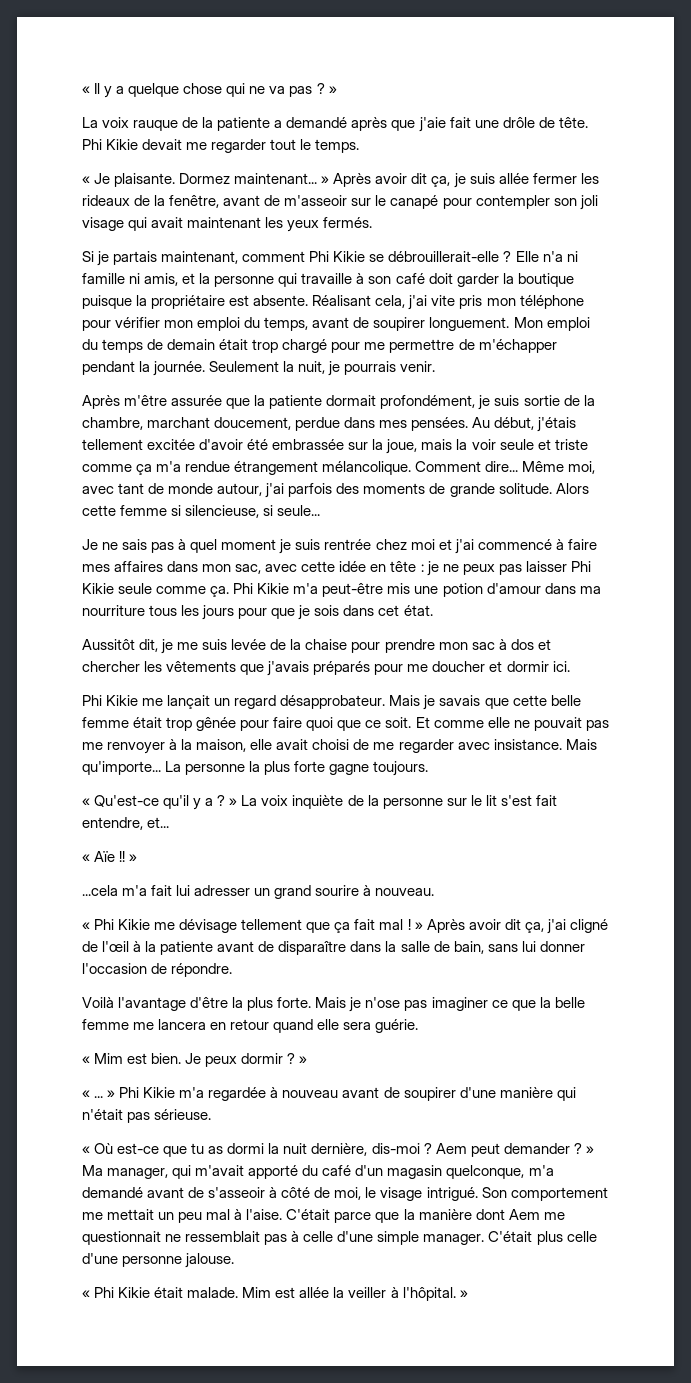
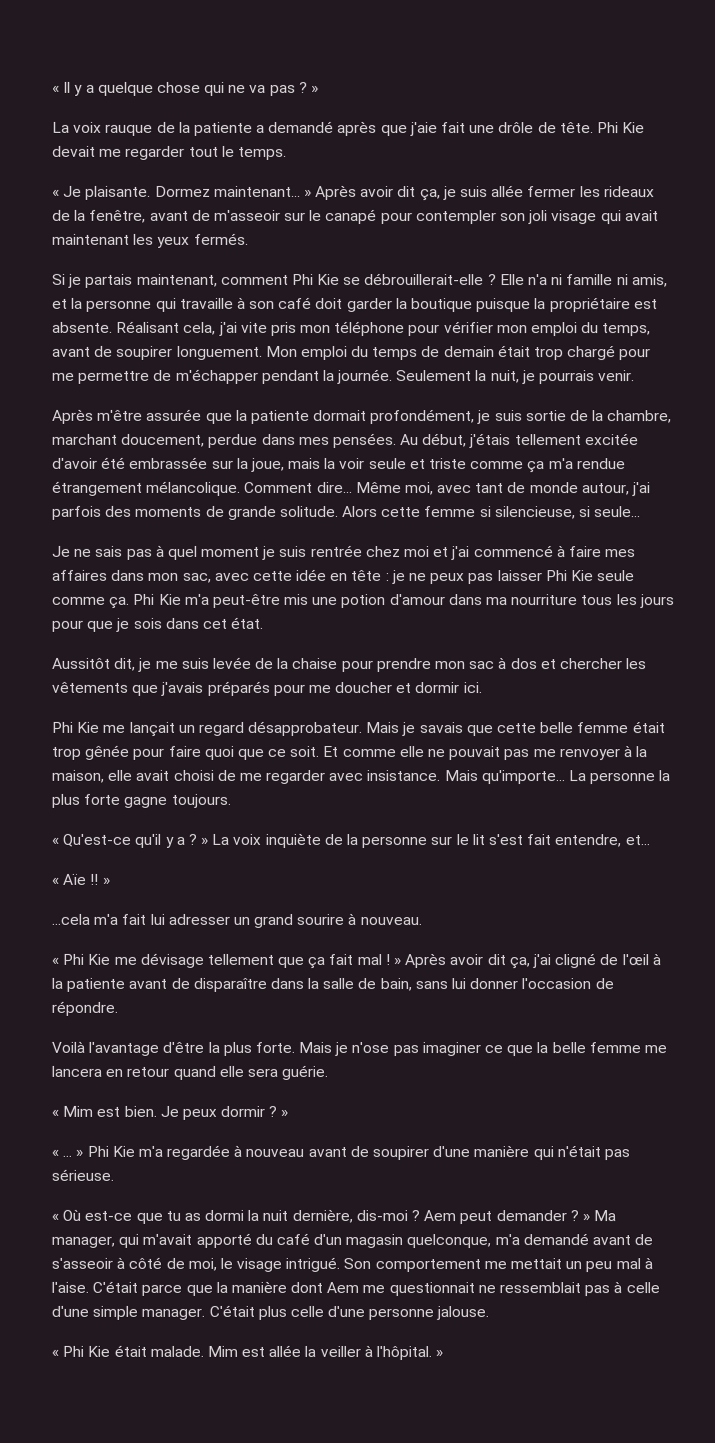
[106,139,139,150] Kikie -> [622,122,646,134] Kie
[333,251,366,262] Kikie -> [317,273,341,285] Kie
[82,583,114,594] Kikie -> [570,570,594,582] Kie
[257,583,290,594] Kikie -> [158,593,182,605] Kie
[106,695,139,706] Kikie -> [76,721,100,733] Kie
[118,919,151,930] Kikie -> [87,953,111,965] Kie
[143,1087,176,1098] Kikie -> [111,1145,135,1157] Kie
[118,1287,151,1298] Kikie -> [87,1345,111,1357] Kie

